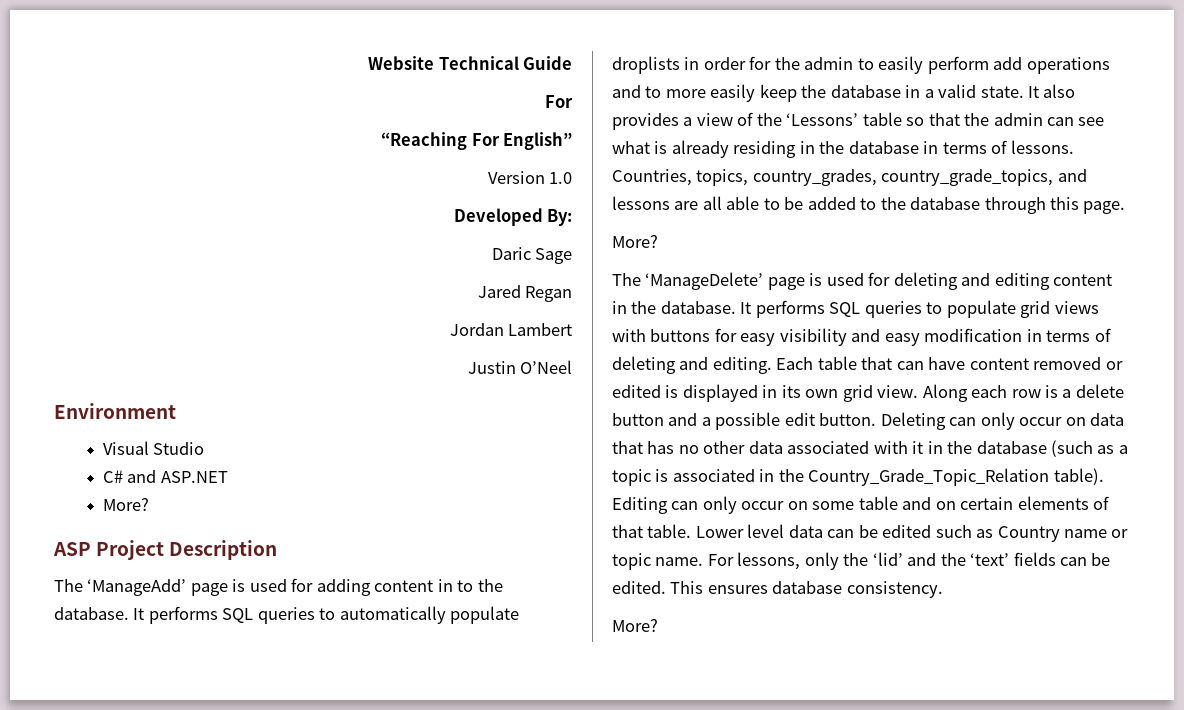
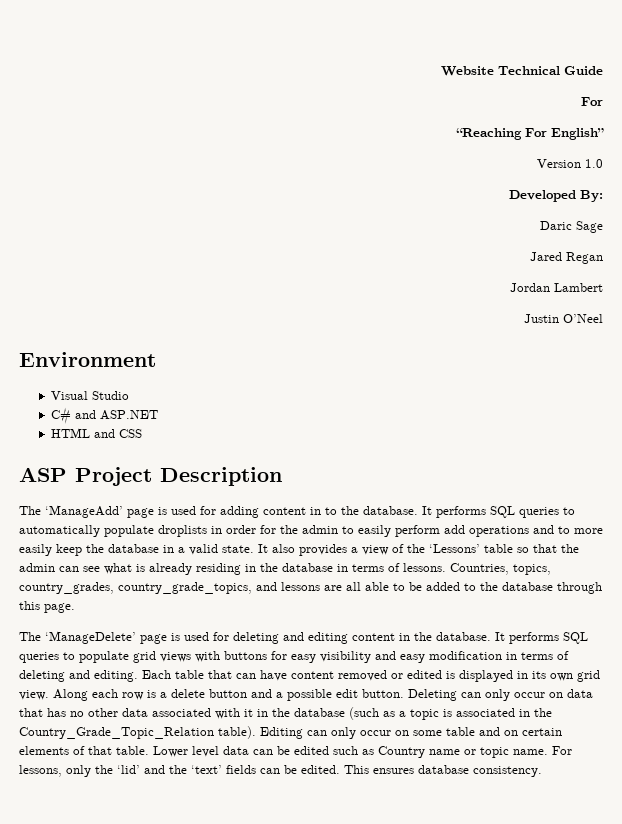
[102,498,149,511] More? -> [50,428,142,438] HTML and CSS
[612,235,658,248] // More? -> (75, 608) none
[612,619,658,632] // More? -> (542, 771) none

